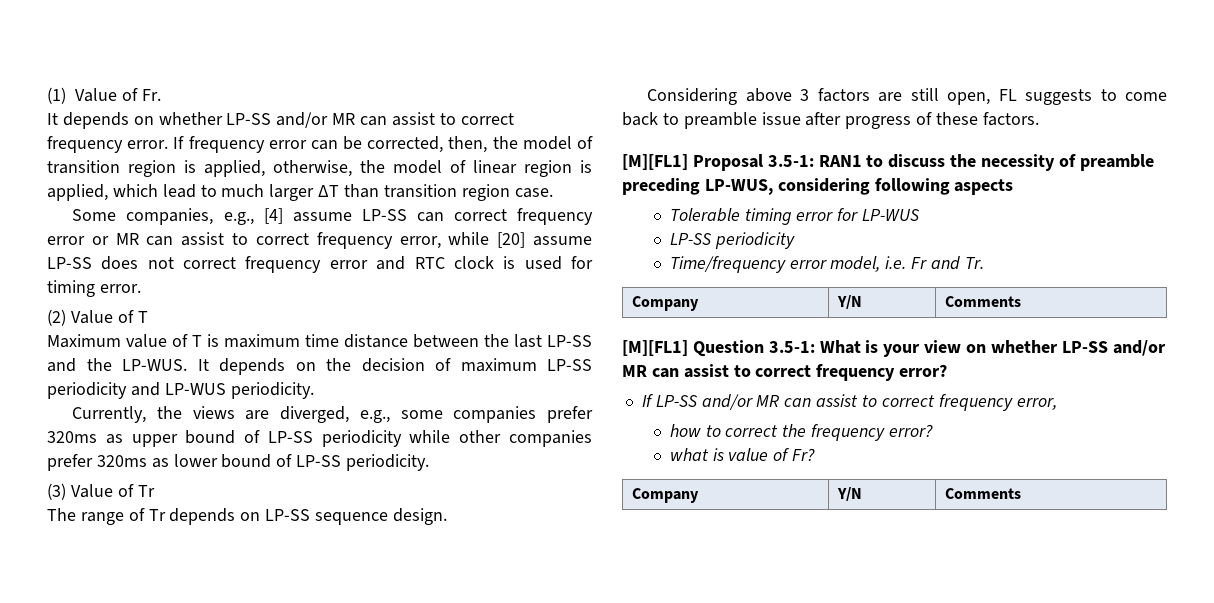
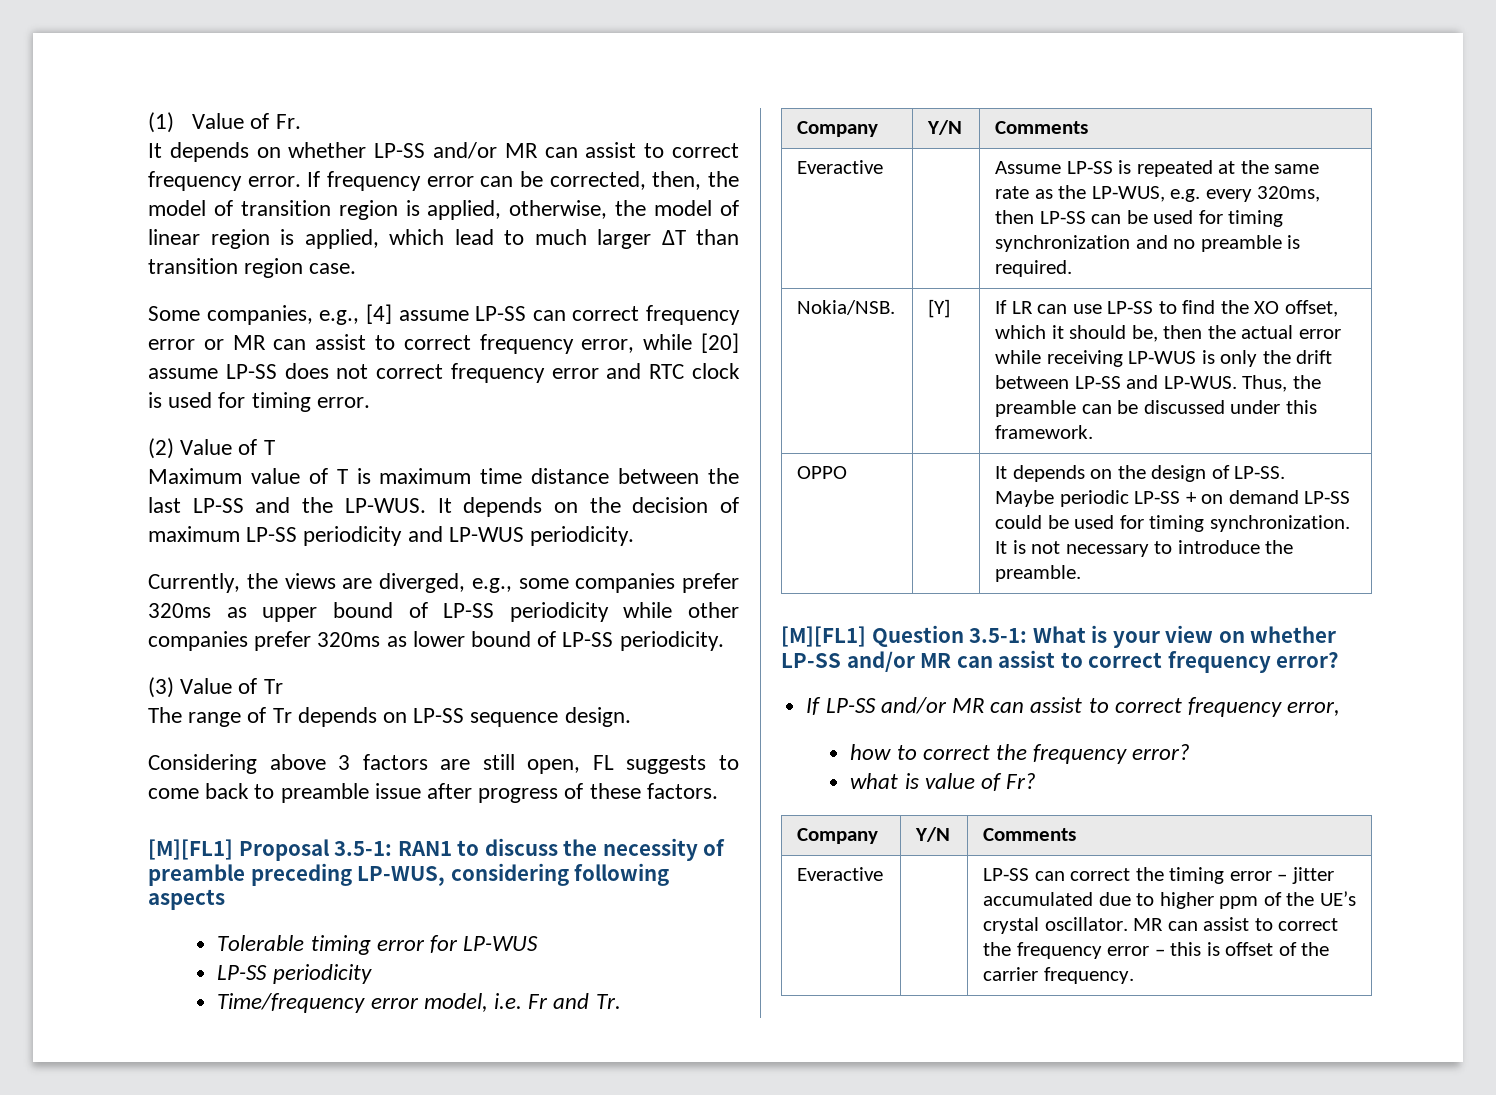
(1022, 301) none -> [797,160,884,174] [995,160,1320,177] [995,185,1321,202] [995,210,1284,227] [995,235,1301,252] [995,260,1073,277] [797,300,896,315] [928,299,951,318] [995,300,1338,317] [995,325,1341,342] [995,350,1333,367] [995,375,1321,392] [995,400,1317,417] [995,425,1094,439] [797,466,848,479] [995,465,1286,482] [995,490,1351,507] [995,515,1350,532] [995,540,1294,557] [995,565,1082,582] // Everactive | | Assume LP-SS is repeated at the same rate as the LP-WUS, e.g. every 320ms, then LP-SS can be used for timing synchronization and no preamble is required. // Nokia/NSB. | [Y] | If LR can use LP-SS to find the XO offset, which it should be, then the actual error while receiving LP-WUS is only the drift between LP-SS and LP-WUS. Thus, the preamble can be discussed under this framework. // OPPO | | It depends on the design of LP-SS. // Maybe periodic LP-SS + on demand LP-SS could be used for timing synchronization. It is not necessary to introduce the preamble.
(1022, 493) none -> [797,867,884,881] [983,867,1334,884] [983,891,1356,909] [983,917,1339,934] [983,942,1330,959] [983,967,1134,984] // Everactive | | LP-SS can correct the timing error – jitter accumulated due to higher ppm of the UE’s crystal oscillator. MR can assist to correct the frequency error – this is offset of the carrier frequency.

